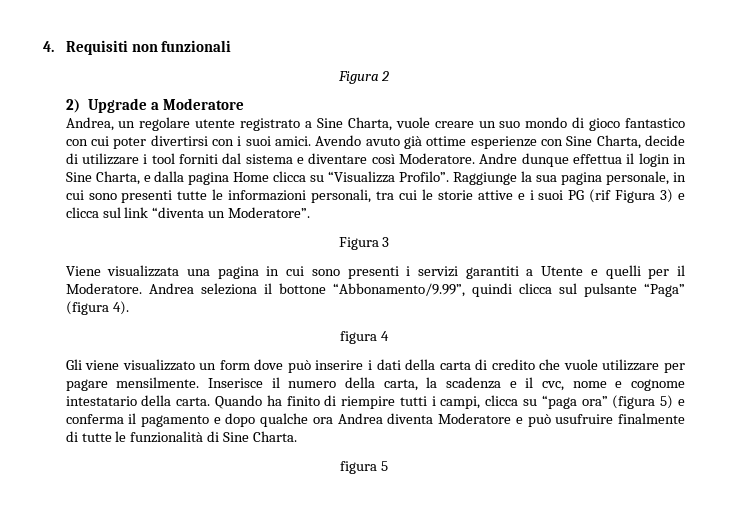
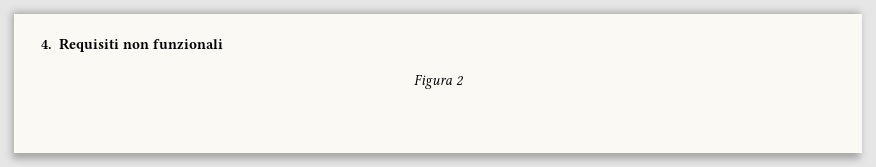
[65,98,244,113] [65,117,686,131] [65,135,685,149] [65,153,686,167] [65,171,686,185] [65,189,685,203] [65,207,311,218] [338,237,390,250] [65,265,685,279] [65,283,686,297] [65,301,129,315] [340,331,389,344] [65,359,685,373] [65,377,686,391] [65,395,685,409] [65,413,685,427] [65,431,298,443] [340,461,388,474] // 2) Upgrade a Moderatore // Andrea, un regolare utente registrato a Sine Charta, vuole creare un suo mondo di gioco fantastico con cui poter divertirsi con i suoi amici. Avendo avuto già ottime esperienze con Sine Charta, decide di utilizzare i tool forniti dal sistema e diventare così Moderatore. Andre dunque effettua il login in Sine Charta, e dalla pagina Home clicca su “Visualizza Profilo”. Raggiunge la sua pagina personale, in cui sono presenti tutte le informazioni personali, tra cui le storie attive e i suoi PG (rif Figura 3) e clicca sul link “diventa un Moderatore”. // Figura 3 // Viene visualizzata una pagina in cui sono presenti i servizi garantiti a Utente e quelli per il Moderatore. Andrea seleziona il bottone “Abbonamento/9.99”, quindi clicca sul pulsante “Paga” (figura 4). // figura 4 // Gli viene visualizzato un form dove può inserire i dati della carta di credito che vuole utilizzare per pagare mensilmente. Inserisce il numero della carta, la scadenza e il cvc, nome e cognome intestatario della carta. Quando ha finito di riempire tutti i campi, clicca su “paga ora” (figura 5) e conferma il pagamento e dopo qualche ora Andrea diventa Moderatore e può usufruire finalmente di tutte le funzionalità di Sine Charta. // figura 5 -> (464, 81) none

